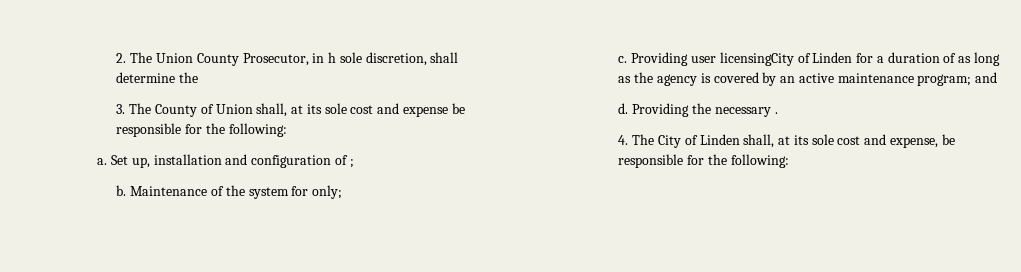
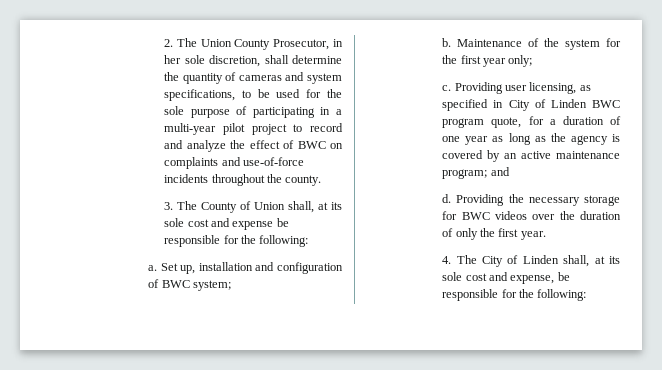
[328,52,337,63] h -> [164,55,182,64] her
(199, 77) none -> [182,72,342,84] [164,89,342,101] [164,106,342,118] [164,123,343,135] [164,140,343,152] [164,157,304,169] [164,174,322,186] quantity of cameras and system specifications, to be used for the sole purpose of participating in a multi-year pilot project to record and analyze the effect of BWC on complaints and use-of-force incidents throughout the county.
[349,159,354,168] ; -> [161,280,231,291] BWC system;
(309, 191) none -> [442,55,506,67] the first year
[719,52,853,66] licensingCity of Linden -> [529,82,591,94] [442,99,620,111] [442,117,522,128] licensing, as specified in City of Linden BWC program quote,
(957, 58) none -> [442,136,489,145] one year
[774,112,778,114] . -> [584,195,620,206] [442,211,621,220] [442,228,546,240] storage for BWC videos over the duration of only the first year.

